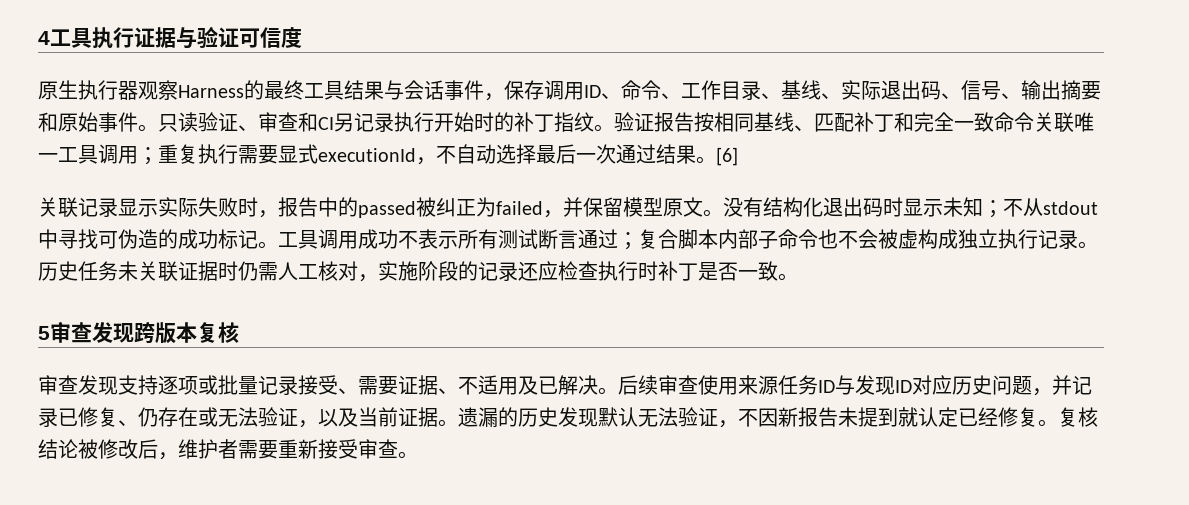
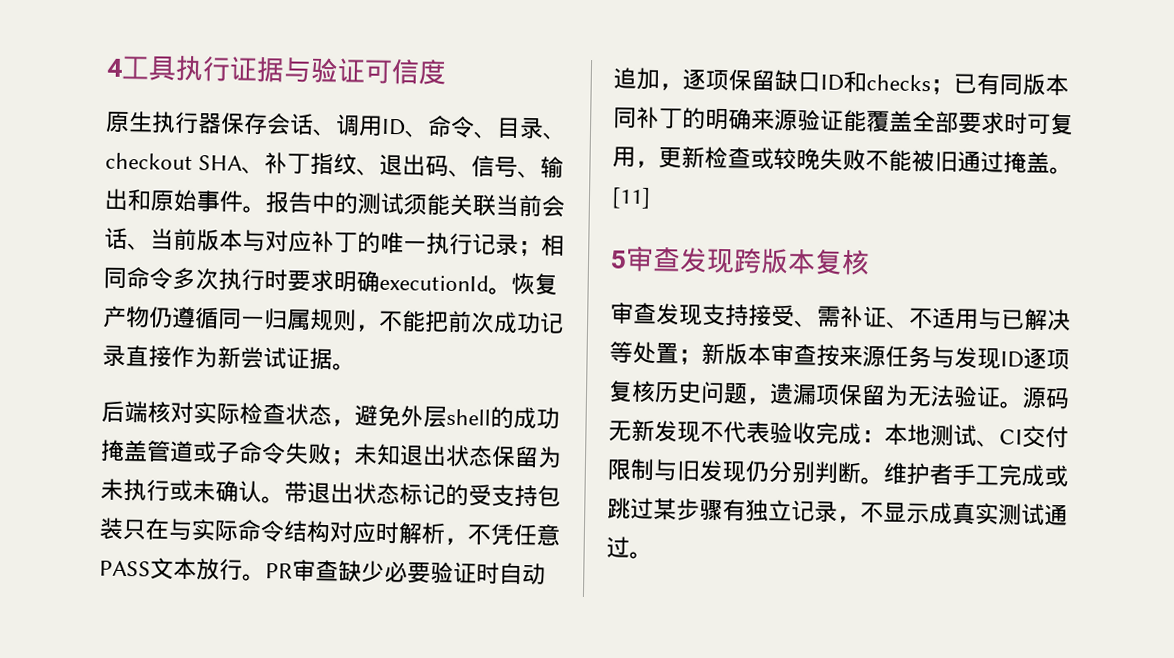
[138,80,881,101] 观察Harness的最终工具结果与会话事件，保存调用ID、命令、工作目录、基线、实际 -> [220,112,566,140] [105,152,381,176] 保存会话、调用ID、命令、目录、checkout SHA、补丁指纹、
[1061,80,1101,100] 摘要 -> (129, 200) none
[158,112,1094,133] [38,144,738,166] [38,197,1098,218] [38,229,1098,250] [38,261,798,282] 只读验证、审查和CI另记录执行开始时的补丁指纹。验证报告按相同基线、匹配补丁和完全一致命令关联唯一工具调用；重复执行需要显式executionId，不自动选择最后一次通过结果。[6] // 关联记录显示实际失败时，报告中的passed被纠正为failed，并保留模型原文。没有结构化退出码时显示未知；不从stdout中寻找可伪造的成功标记。工具调用成功不表示所有测试断言通过；复合脚本内部子命令也不会被虚构成独立执行记录。历史任务未关联证据时仍需人工核对，实施阶段的记录还应检查执行时补丁是否一致。 -> [265,191,566,218] [104,227,565,257] [103,267,558,296] [102,305,564,335] [102,344,356,371] [101,400,560,430] [100,439,562,469] [100,478,561,508] [99,517,561,547] [99,557,546,586] [613,67,1069,97] [613,106,1074,136] [612,146,1073,175] [611,187,651,209] 报告中的测试须能关联当前会话、当前版本与对应补丁的唯一执行记录；相同命令多次执行时要求明确executionId。恢复产物仍遵循同一归属规则，不能把前次成功记录直接作为新尝试证据。 // 后端核对实际检查状态，避免外层shell的成功掩盖管道或子命令失败；未知退出状态保留为未执行或未确认。带退出状态标记的受支持包装只在与实际命令结构对应时解析，不凭任意PASS文本放行。PR审查缺少必要验证时自动追加，逐项保留缺口ID和checks；已有同版本同补丁的明确来源验证能覆盖全部要求时可复用，更新检查或较晚失败不能被旧通过掩盖。[11]
[158,375,298,395] 逐项或批量记录 -> (749, 315) none
[378,375,438,395] 要证据 -> [840,305,887,329] 补证
[518,375,738,395] 及已解决。后续审查使用 -> [978,307,1071,332] [609,341,840,367] 与已解决等处置；新版本审查按
[818,380,835,393] ID -> (932, 357) none
[912,375,952,395] 对应 -> [1023,347,1070,371] [608,380,656,404] 逐项复核
[1052,375,1092,395] [38,407,1098,428] [38,439,398,460] 并记录已修复、仍存在或无法验证，以及当前证据。遗漏的历史发现默认无法验证，不因新报告未提到就认定已经修复。复核结论被修改后，维护者需要重新接受审查 -> [769,382,1070,410] [608,419,1069,449] [607,458,1068,488] [607,497,1068,526] [606,536,630,558] 遗漏项保留为无法验证。源码无新发现不代表验收完成：本地测试、CI交付限制与旧发现仍分别判断。维护者手工完成或跳过某步骤有独立记录，不显示成真实测试通过

